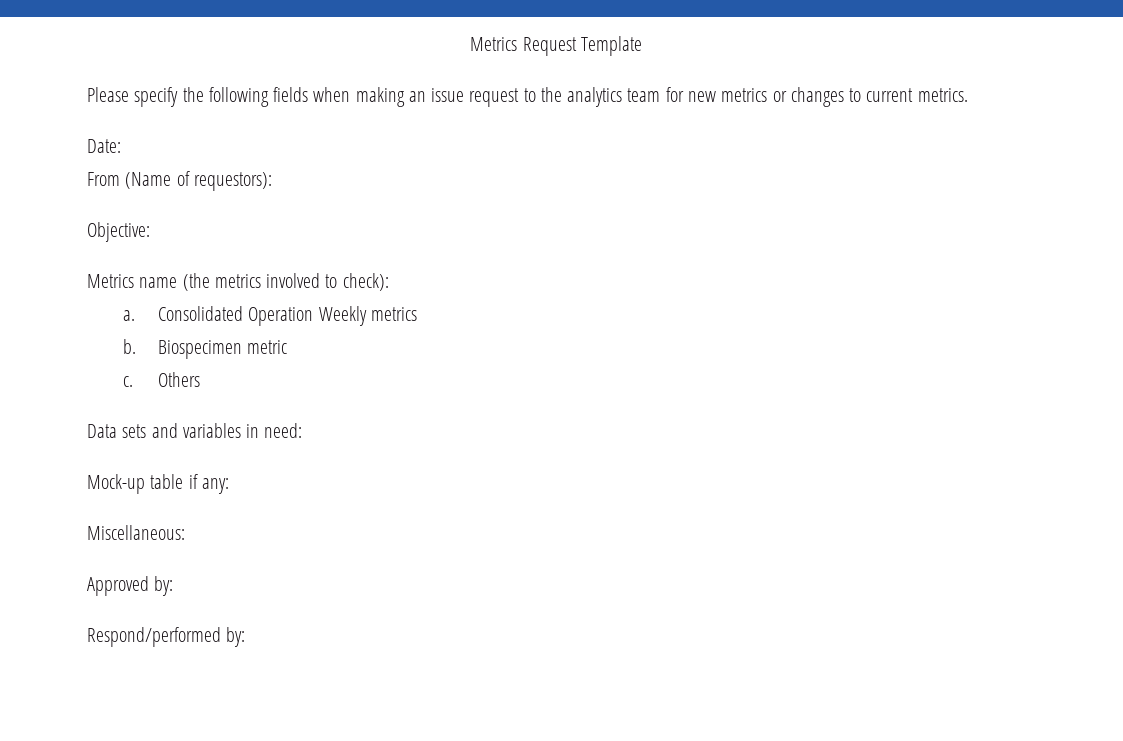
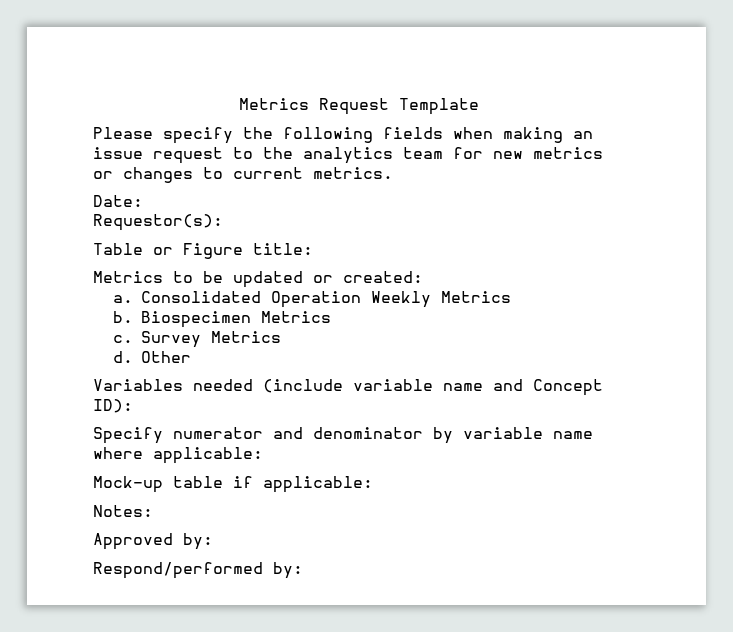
[87,171,272,191] [87,222,150,242] [87,273,389,291] From (Name of requestors): // Objective: // Metrics name (the metrics involved to check): -> [93,214,223,231] [93,243,313,259] [93,271,423,288] Requestor(s): // Table or Figure title: // Metrics to be updated or created:
[370,307,417,321] metrics -> [441,291,512,303] Metrics
[247,340,288,354] metric -> [261,311,332,323] Metrics
[157,372,200,387] [87,423,303,438] Others // Data sets and variables in need: -> [141,331,282,348] [113,351,192,363] [93,379,603,396] [93,399,133,413] [93,427,593,444] [93,447,263,464] Survey Metrics // d. Other // Variables needed (include variable name and Concept ID): // Specify numerator and denominator by variable name where applicable:
[201,478,229,494] [87,525,185,540] any: // Miscellaneous: -> [263,476,373,493] [93,505,153,517] applicable: // Notes:

